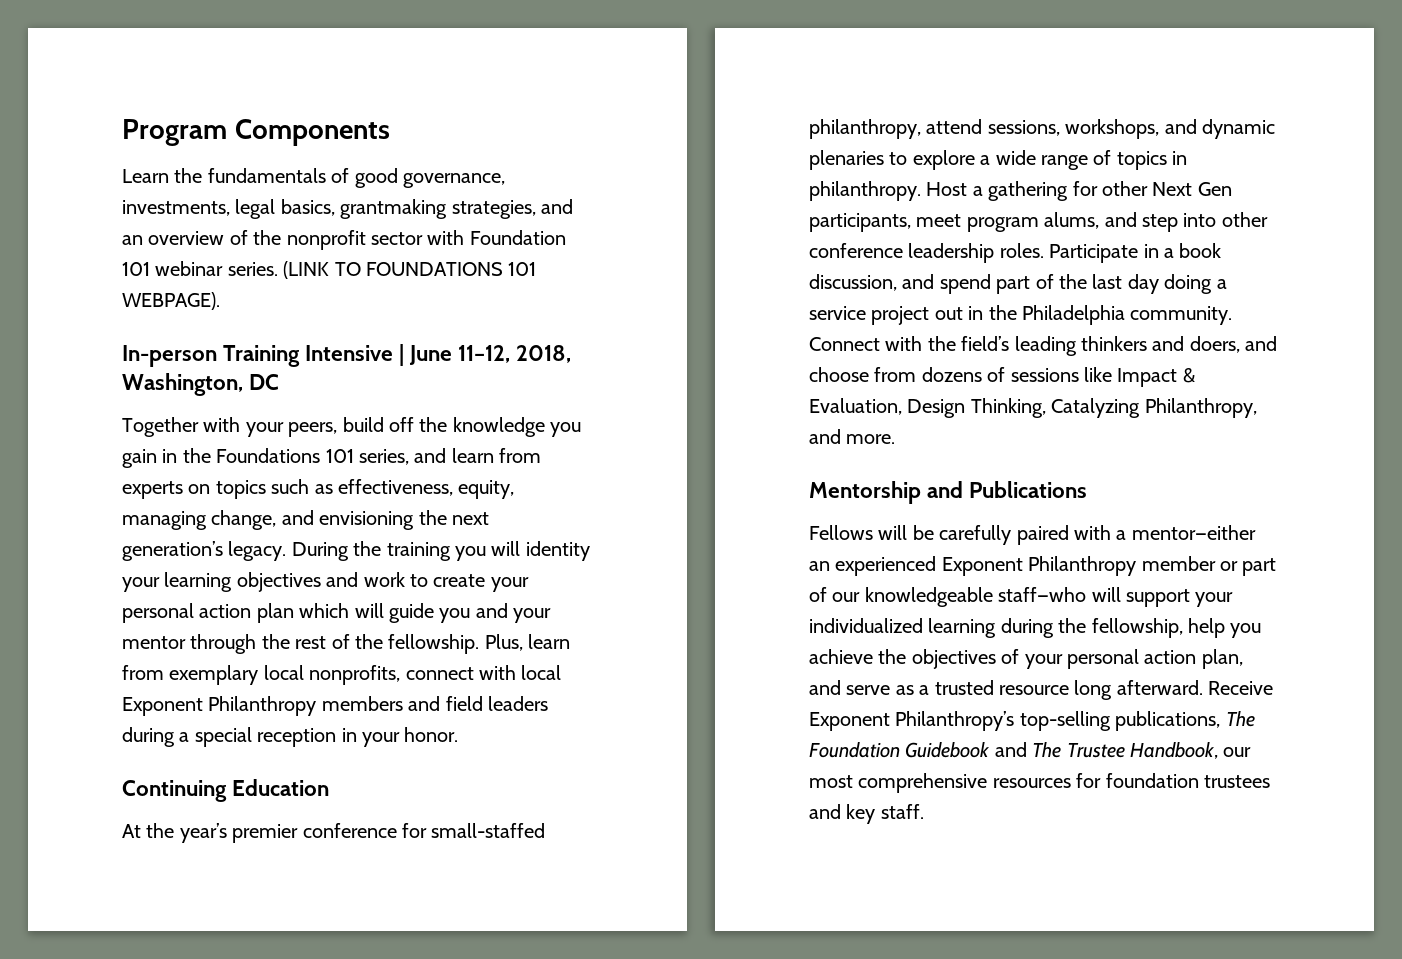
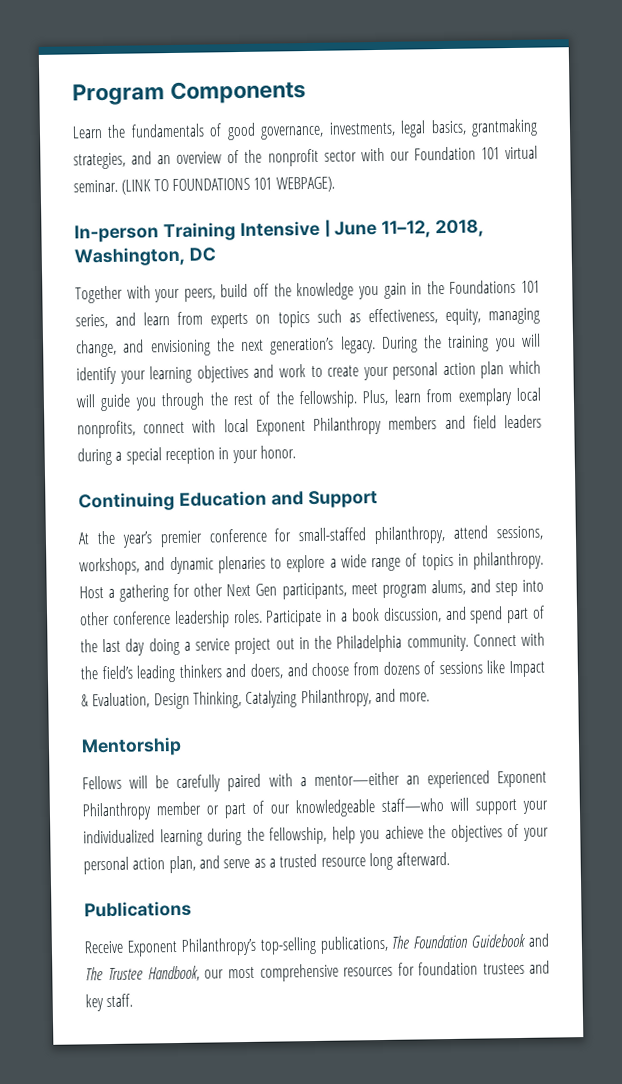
(465, 237) none -> [389,151,410,161] our
[155,261,278,276] webinar series. -> [504,145,538,160] [73,179,118,193] virtual seminar.
[525,541,590,561] identity -> [76,366,117,385] identify
[475,603,552,623] [122,636,186,649] and your mentor -> (157, 404) none
(330, 787) none -> [270,490,378,509] and Support
[927,481,1088,498] and Publications -> (182, 746) none
(1203, 687) none -> [84,900,192,918] // Publications //

